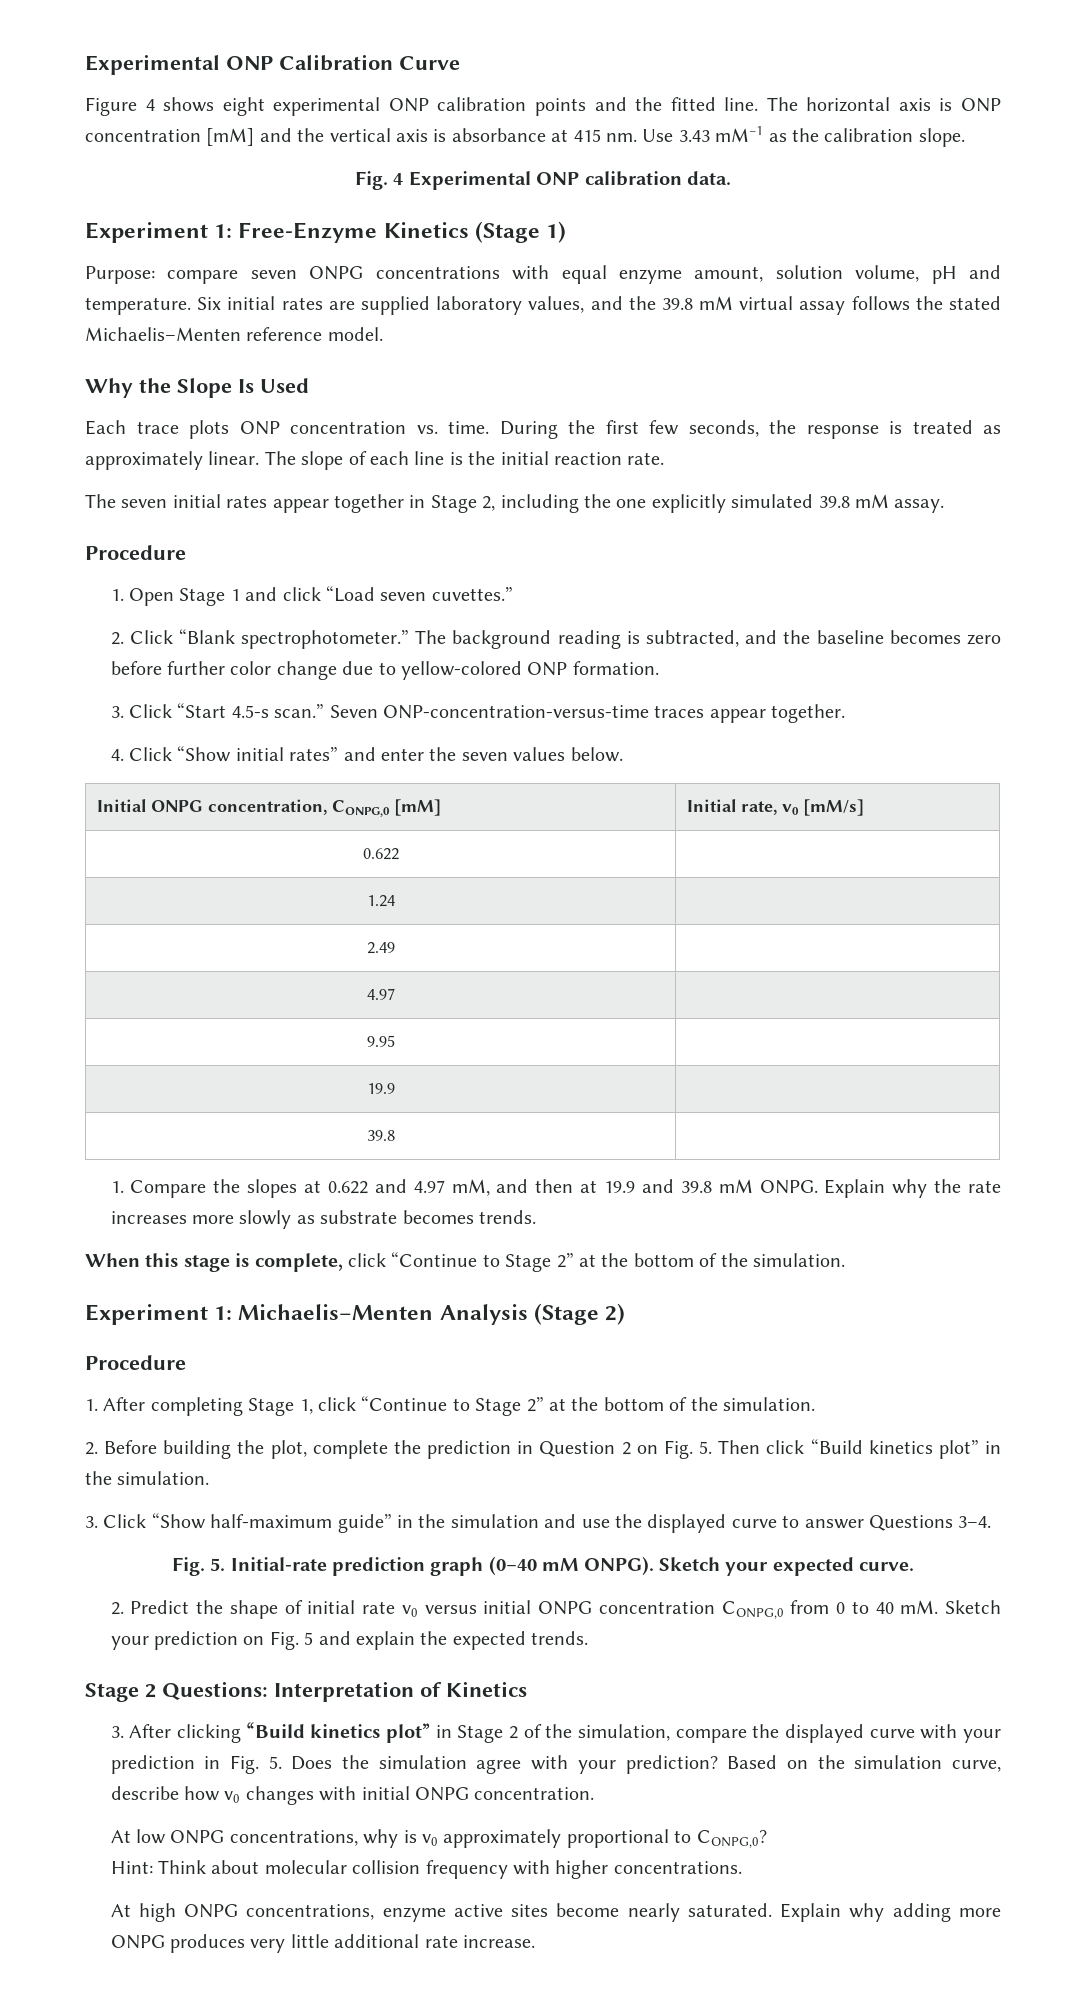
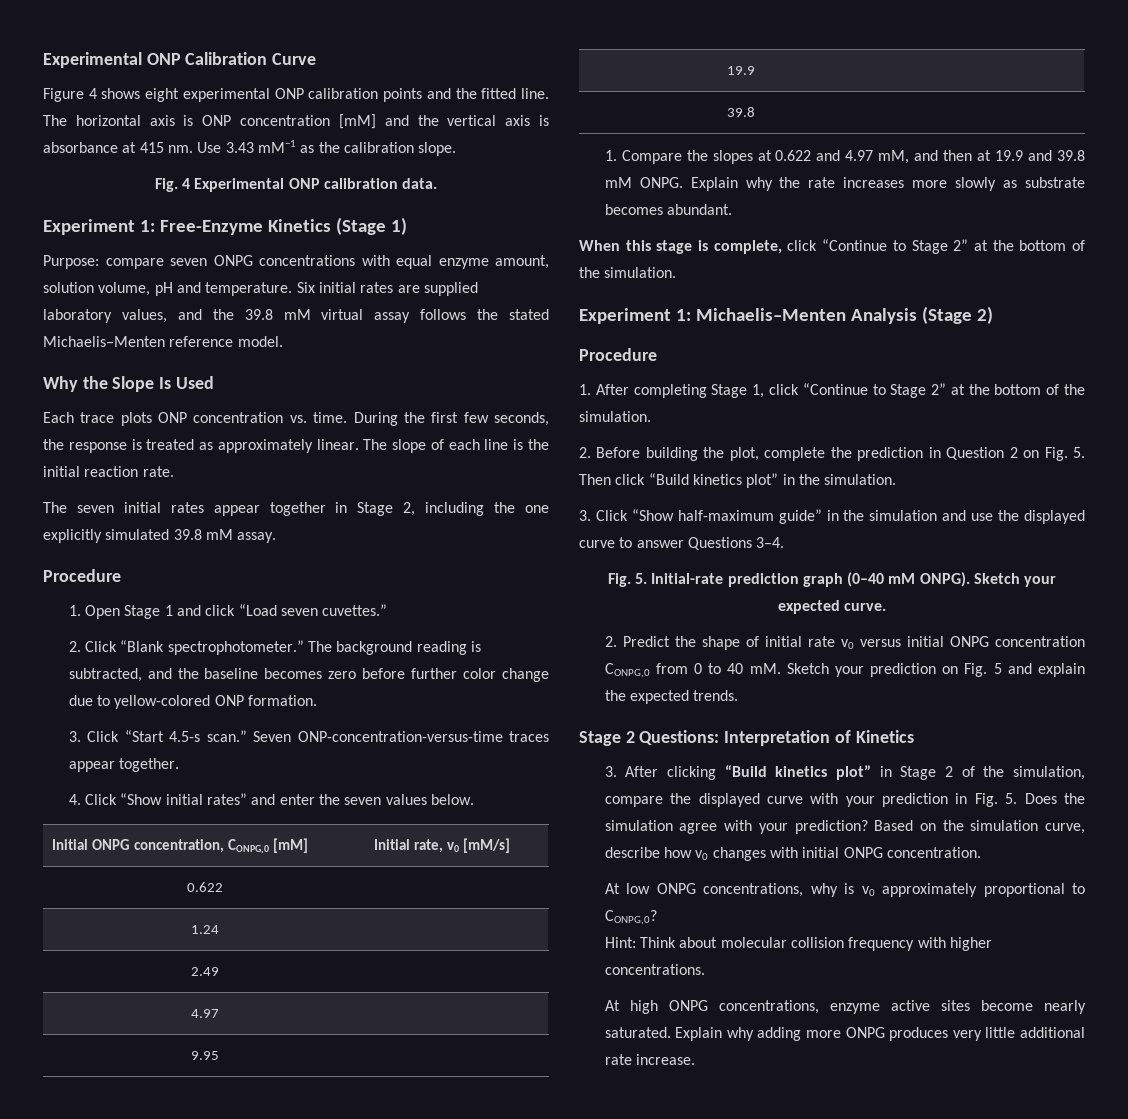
[478,1210,536,1224] trends. -> [667,204,733,215] abundant.

